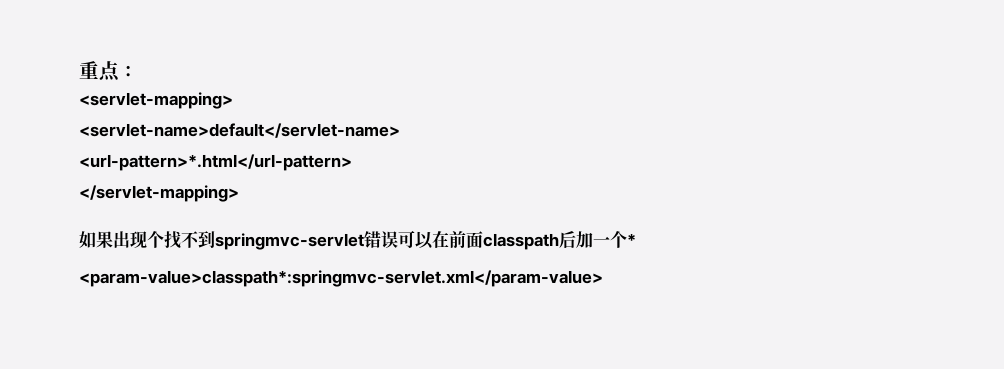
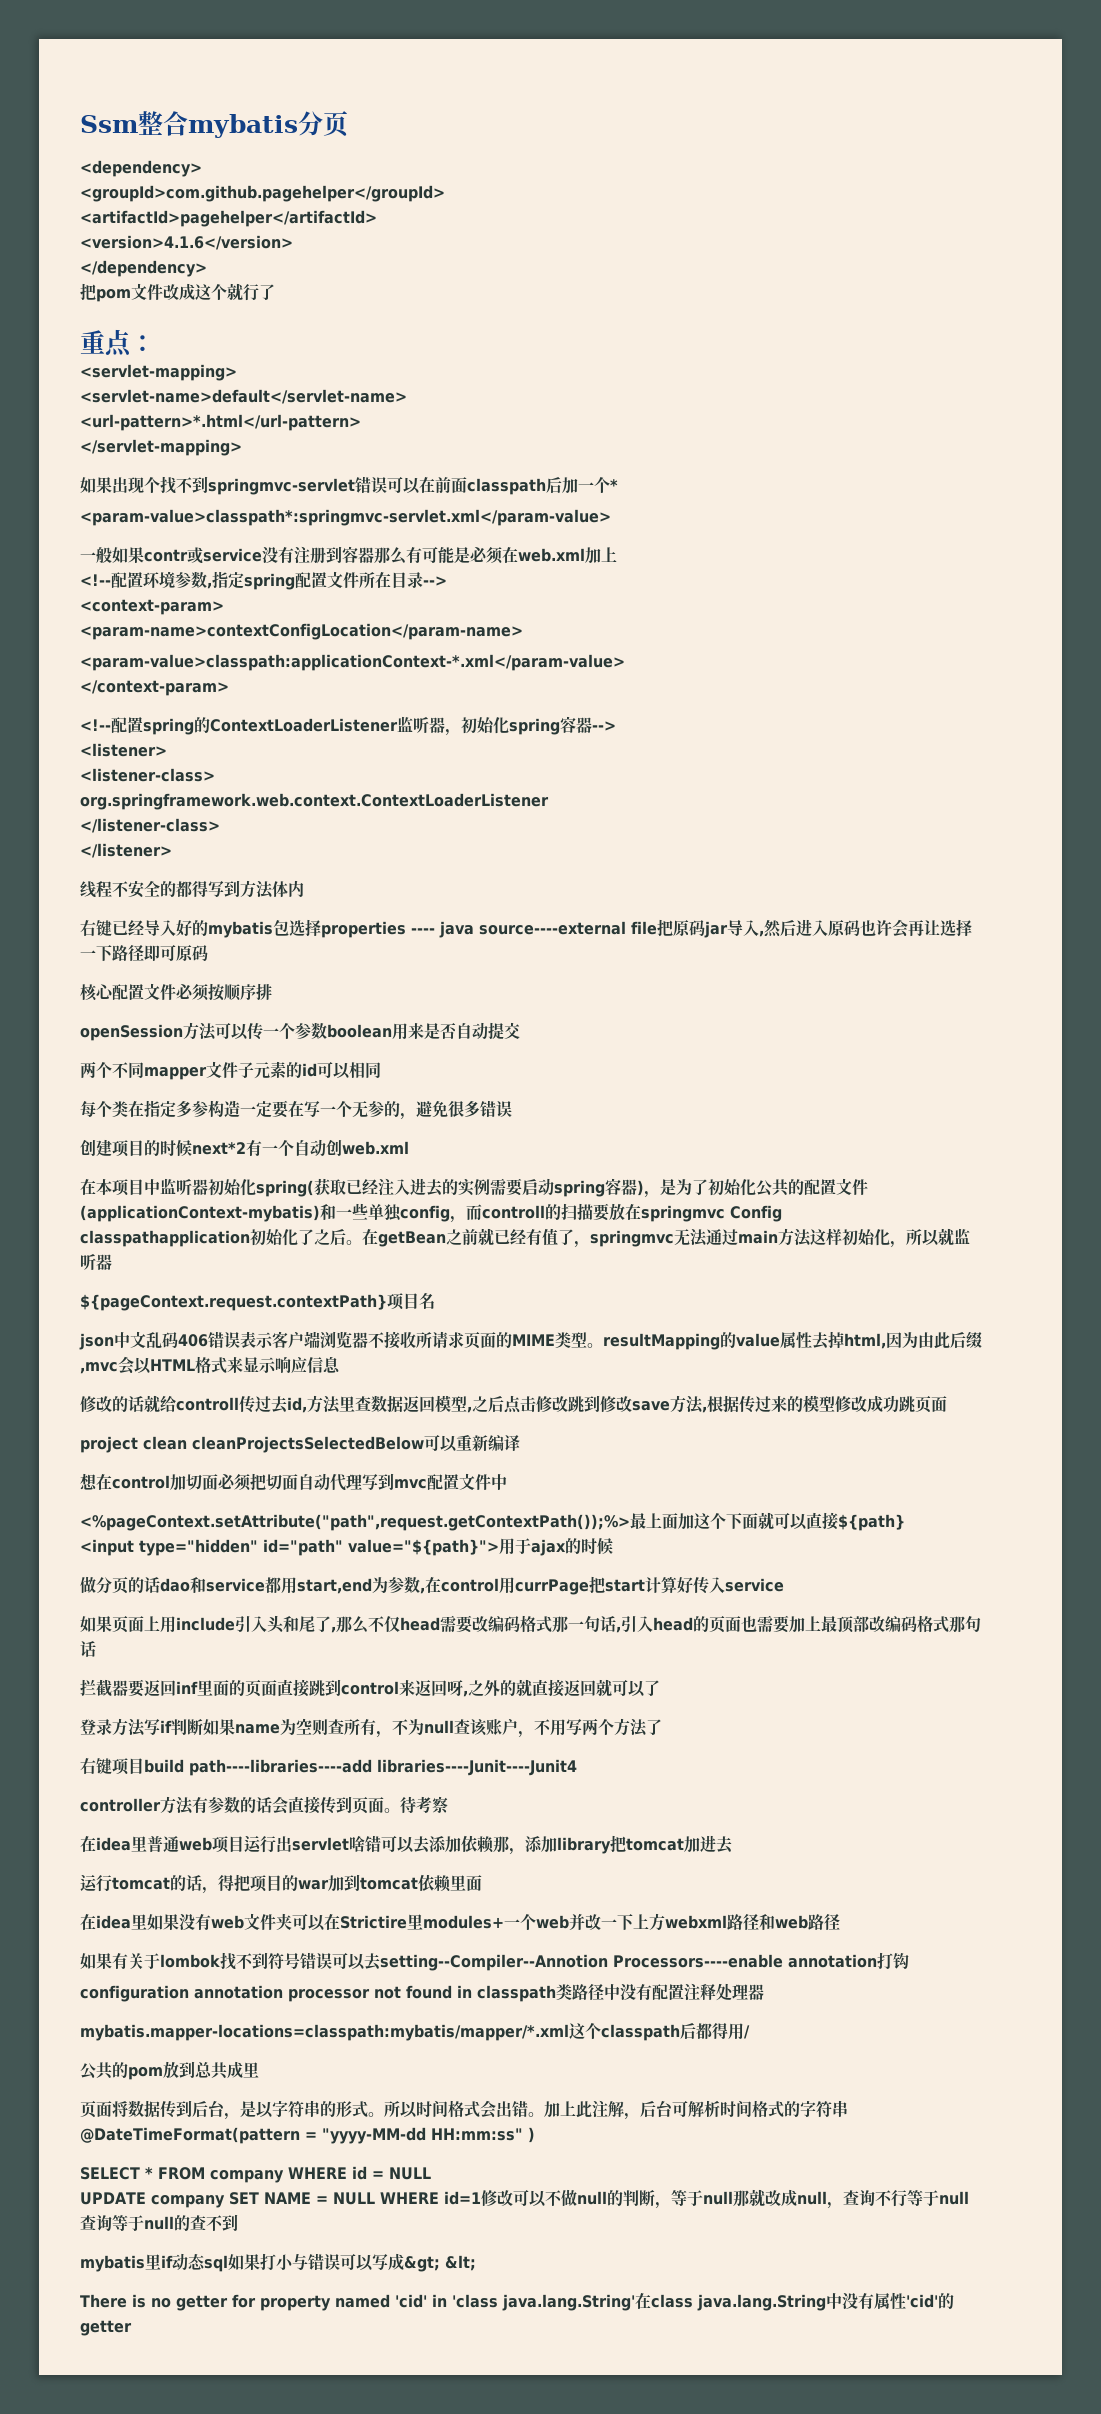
(79, 70) none -> [80,111,348,138] [80,160,202,177] [80,185,445,202] [80,210,377,227] [80,235,293,250] [80,260,207,277] [80,283,275,302] Ssm整合mybatis分页 // <dependency> // <groupId>com.github.pagehelper</groupId> // <artifactId>pagehelper</artifactId> // <version>4.1.6</version> // </dependency> // 把pom文件改成这个就行了 //
(603, 278) none -> [80,546,617,564] [80,571,447,590] [80,599,224,615] [80,623,523,640] [80,654,625,671] [80,680,229,696] [80,716,616,736] [80,743,167,757] [80,768,215,782] [80,793,549,810] [80,818,220,833] [80,843,172,858] [80,880,304,899] [80,919,972,938] [80,944,208,962] [80,983,272,1001] [80,1022,520,1041] [80,1061,381,1080] [80,1100,512,1120] [80,1139,409,1157] [80,1178,868,1198] [80,1203,782,1223] [80,1228,970,1248] [80,1253,112,1270] [80,1292,435,1311] [79,1331,982,1350] [80,1356,340,1375] [80,1395,947,1414] [80,1434,520,1453] [80,1473,507,1491] [80,1512,905,1531] [80,1537,613,1556] [80,1576,784,1595] [80,1615,981,1633] [80,1641,96,1657] [80,1679,660,1697] [80,1718,662,1738] [80,1758,577,1776] [80,1796,448,1815] [80,1835,733,1855] [80,1874,482,1894] [80,1913,840,1931] [80,1952,909,1971] [80,1983,764,2002] [80,2023,750,2041] [80,2061,259,2080] [80,2100,848,2120] [80,2127,535,2144] [80,2166,431,2183] [80,2189,969,2209] [80,2214,238,2231] [80,2253,476,2272] [80,2292,954,2311] [80,2320,132,2336] // 一般如果contr或service没有注册到容器那么有可能是必须在web.xml加上 // <!--配置环境参数,指定spring配置文件所在目录--> // <context-param> // <param-name>contextConfigLocation</param-name> // <param-value>classpath:applicationContext-*.xml</param-value> // </context-param> // <!--配置spring的ContextLoaderListener监听器，初始化spring容器--> // <listener> // <listener-class> // org.springframework.web.context.ContextLoaderListener // </listener-class> // </listener> // 线程不安全的都得写到方法体内 // 右键已经导入好的mybatis包选择properties ---- java source----external file把原码jar导入,然后进入原码也许会再让选择一下路径即可原码 // 核心配置文件必须按顺序排 // openSession方法可以传一个参数boolean用来是否自动提交 // 两个不同mapper文件子元素的id可以相同 // 每个类在指定多参构造一定要在写一个无参的，避免很多错误 // 创建项目的时候next*2有一个自动创web.xml // 在本项目中监听器初始化spring(获取已经注入进去的实例需要启动spring容器)，是为了初始化公共的配置文件(applicationContext-mybatis)和一些单独config，而controll的扫描要放在springmvc Config // classpathapplication初始化了之后。在getBean之前就已经有值了，springmvc无法通过main方法这样初始化，所以就监听器 // ${pageContext.request.contextPath}项目名 // json中文乱码406错误表示客户端浏览器不接收所请求页面的MIME类型。resultMapping的value属性去掉html,因为由此后缀,mvc会以HTML格式来显示响应信息 // 修改的话就给controll传过去id,方法里查数据返回模型,之后点击修改跳到修改save方法,根据传过来的模型修改成功跳页面 // project clean cleanProjectsSelectedBelow可以重新编译 // 想在control加切面必须把切面自动代理写到mvc配置文件中 // <%pageContext.setAttribute("path",request.getContextPath());%>最上面加这个下面就可以直接${path} // <input type="hidden" id="path" value="${path}">用于ajax的时候 // 做分页的话dao和service都用start,end为参数,在control用currPage把start计算好传入service // 如果页面上用include引入头和尾了,那么不仅head需要改编码格式那一句话,引入head的页面也需要加上最顶部改编码格式那句话 // 拦截器要返回inf里面的页面直接跳到control来返回呀,之外的就直接返回就可以了 // 登录方法写if判断如果name为空则查所有，不为null查该账户，不用写两个方法了 // 右键项目build path----libraries----add libraries----Junit----Junit4 // controller方法有参数的话会直接传到页面。待考察 // 在idea里普通web项目运行出servlet啥错可以去添加依赖那，添加library把tomcat加进去 // 运行tomcat的话，得把项目的war加到tomcat依赖里面 // 在idea里如果没有web文件夹可以在Strictire里modules+一个web并改一下上方webxml路径和web路径 // 如果有关于lombok找不到符号错误可以去setting--Compiler--Annotion Processors----enable annotation打钩 // configuration annotation processor not found in classpath类路径中没有配置注释处理器 // mybatis.mapper-locations=classpath:mybatis/mapper/*.xml这个classpath后都得用/ // 公共的pom放到总共成里 // 页面将数据传到后台，是以字符串的形式。所以时间格式会出错。加上此注解，后台可解析时间格式的字符串@DateTimeFormat(pattern = "yyyy-MM-dd HH:mm:ss" ) // SELECT * FROM company WHERE id = NULL // UPDATE company SET NAME = NULL WHERE id=1修改可以不做null的判断，等于null那就改成null，查询不行等于null查询等于null的查不到 // mybatis里if动态sql如果打小与错误可以写成&gt; &lt; // There is no getter for property named 'cid' in 'class java.lang.String'在class java.lang.String中没有属性'cid'的getter

